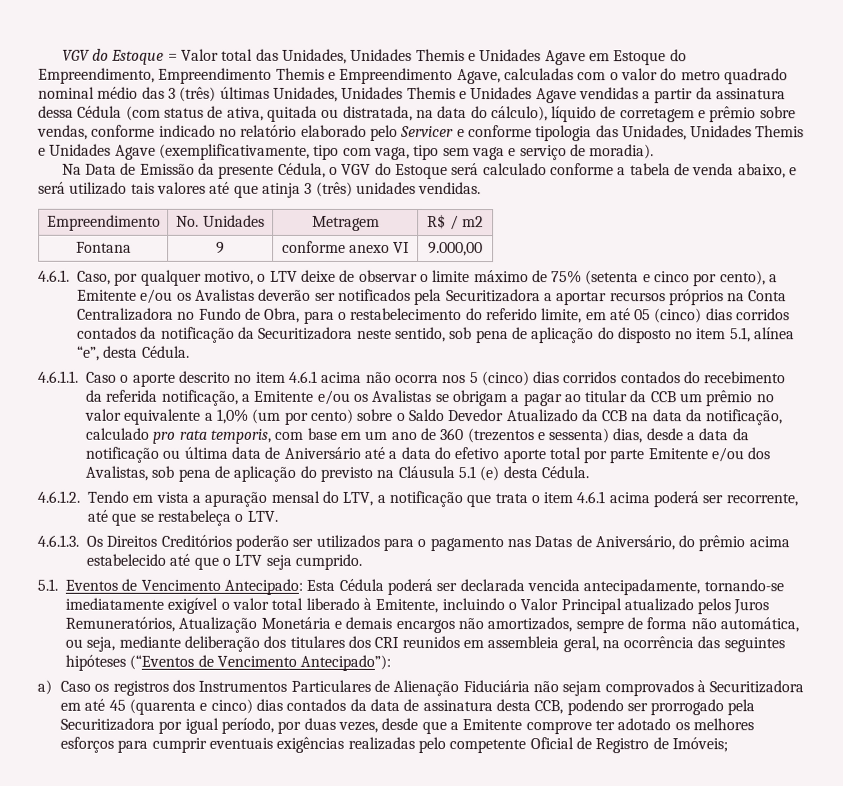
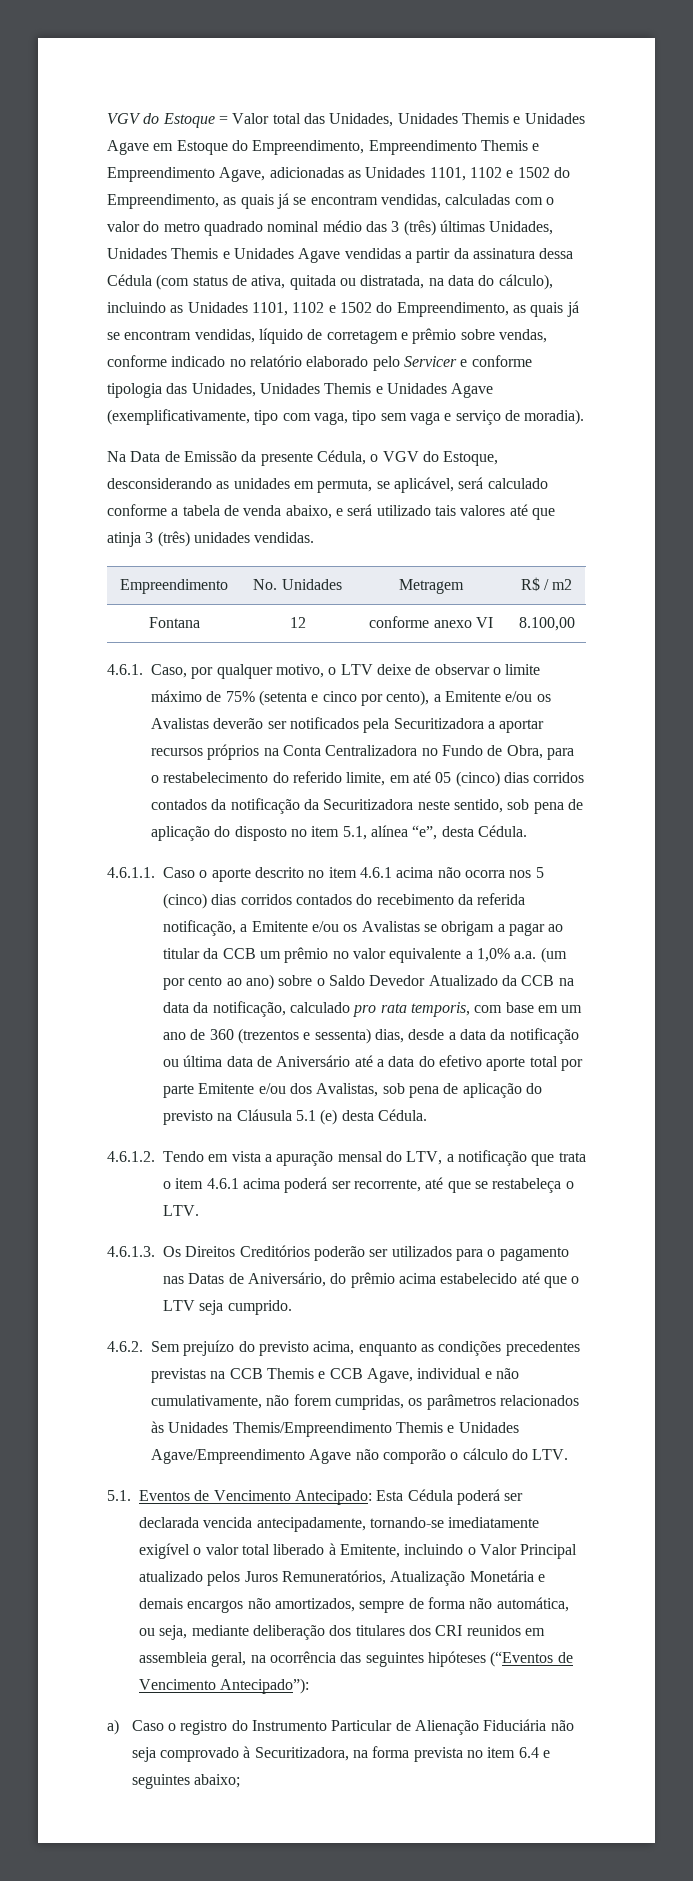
(501, 77) none -> [269,167,570,181] [107,193,441,209] adicionadas as Unidades 1101, 1102 e 1502 do Empreendimento, as quais já se encontram vendidas,
(548, 114) none -> [107,301,579,317] [107,329,255,343] incluindo as Unidades 1101, 1102 e 1502 do Empreendimento, as quais já se encontram vendidas,
[394,163,448,180] Estoque -> [443,451,499,466] [107,477,454,493] Estoque, desconsiderando as unidades em permuta, se aplicável,
[216,241,225,254] 9 -> [289,617,306,628] 12
[428,242,483,257] 9.000,00 -> [518,617,575,631] 8.100,00
(248, 416) none -> [514,951,537,959] a.a.
[309,408,353,424] cento) -> [188,974,274,990] cento ao ano)
(362, 561) none -> [107,1340,580,1356] [151,1368,519,1383] [151,1394,579,1410] [151,1421,519,1437] [151,1448,569,1464] // 4.6.2. Sem prejuízo do previsto acima, enquanto as condições precedentes previstas na CCB Themis e CCB Agave, individual e não cumulativamente, não forem cumpridas, os parâmetros relacionados às Unidades Themis/Empreendimento Themis e Unidades Agave/Empreendimento Agave não comporão o cálculo do LTV.
[94,679,805,697] [60,698,756,716] [60,717,754,735] [60,736,728,754] os registros dos Instrumentos Particulares de Alienação Fiduciária não sejam comprovados à Securitizadora em até 45 (quarenta e cinco) dias contados da data de assinatura desta CCB, podendo ser prorrogado pela Securitizadora por igual período, por duas vezes, desde que a Emitente comprove ter adotado os melhores esforços para cumprir eventuais exigências realizadas pelo competente Oficial de Registro de Imóveis; -> [167,1719,574,1735] [131,1746,550,1762] [131,1774,240,1789] o registro do Instrumento Particular de Alienação Fiduciária não seja comprovado à Securitizadora, na forma prevista no item 6.4 e seguintes abaixo;

